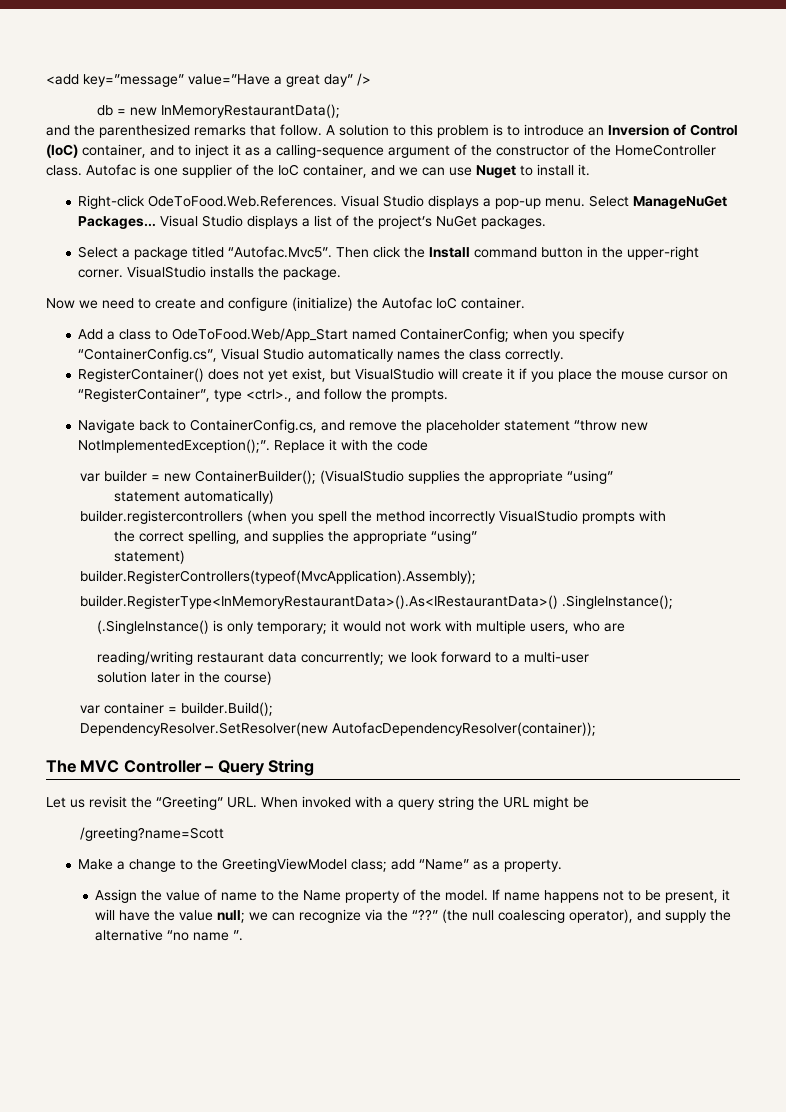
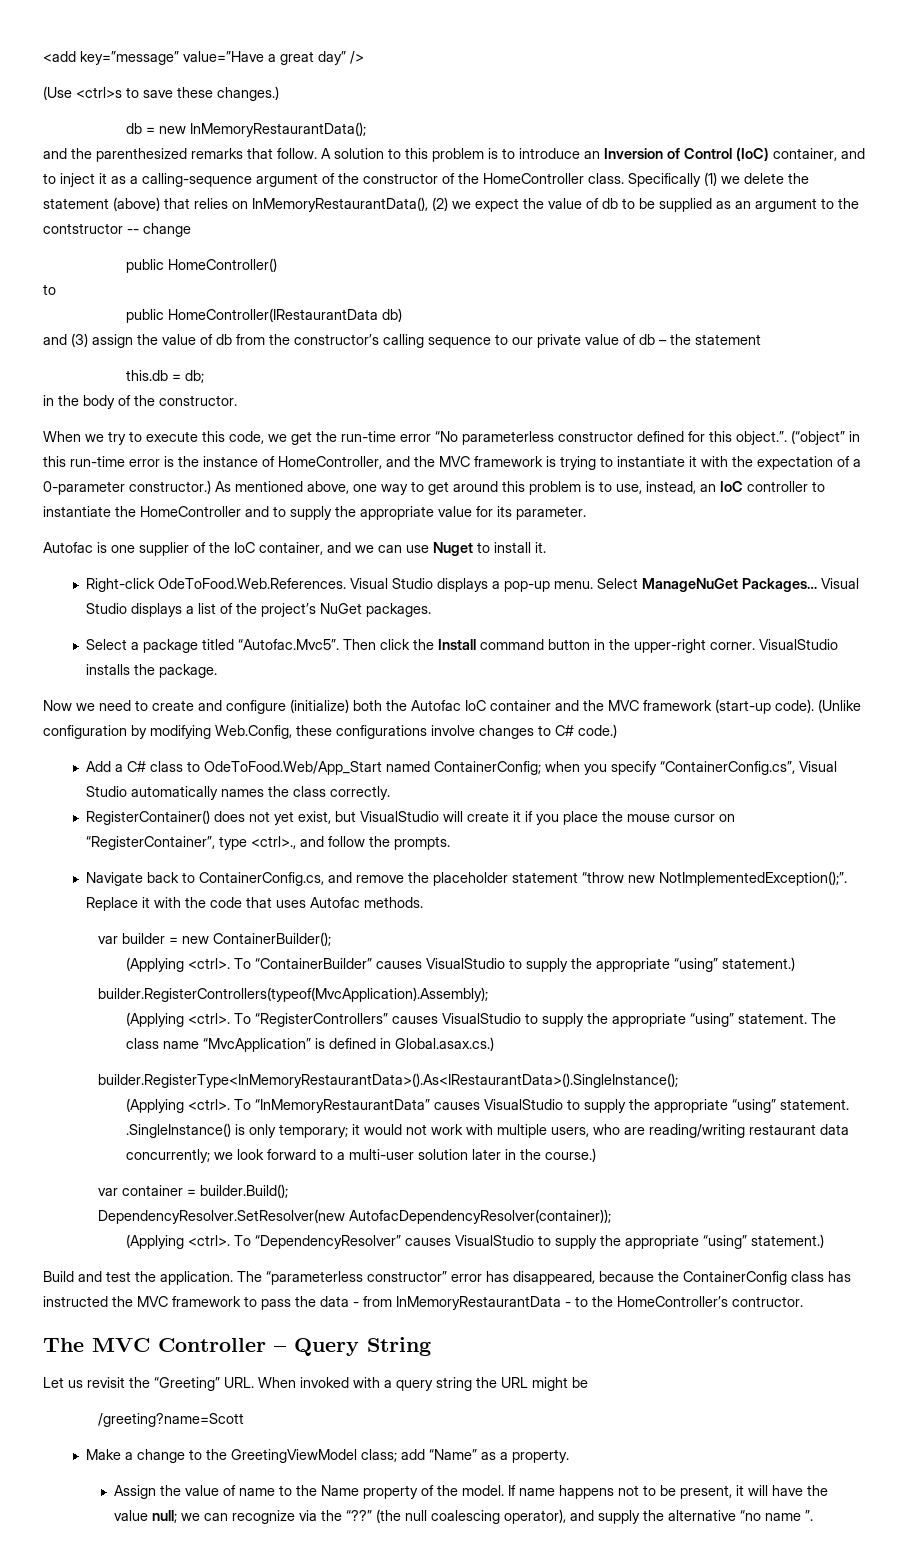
(371, 79) none -> [43,86,279,101] // (Use <ctrl>s to save these changes.)
(82, 170) none -> [628,172,809,187] [43,197,859,212] [43,223,191,237] [125,258,277,273] [43,284,56,295] [125,308,402,323] [43,333,761,348] [125,370,204,383] [43,395,237,409] [43,430,860,445] [43,456,861,470] [43,480,825,495] [43,506,586,520] Specifically (1) we delete the statement (above) that relies on InMemoryRestaurantData(), (2) we expect the value of db to be supplied as an argument to the contstructor -- change // public HomeController() // to // public HomeController(IRestaurantData db) // and (3) assign the value of db from the constructor’s calling sequence to our private value of db – the statement // this.db = db; // in the body of the constructor. // When we try to execute this code, we get the run-time error “No parameterless constructor defined for this object.”. (“object” in this run-time error is the instance of HomeController, and the MVC framework is trying to instantiate it with the expectation of a 0-parameter constructor.) As mentioned above, one way to get around this problem is to use, instead, an IoC controller to instantiate the HomeController and to supply the appropriate value for its parameter. //
(353, 304) none -> [353,700,382,711] both
[461,297,525,309] container. -> [490,699,861,714] [43,724,617,739] container and the MVC framework (start-up code). (Unlike configuration by modifying Web.Config, these configurations involve changes to C# code.)
(116, 335) none -> [127,761,147,772] C#
(429, 445) none -> [246,897,424,908] that uses Autofac methods.
[319,470,613,484] [113,490,274,504] [79,510,666,524] [113,530,477,544] [113,550,185,564] [79,570,476,584] [79,595,673,609] [96,620,209,634] (VisualStudio supplies the appropriate “using” // statement automatically) // builder.registercontrollers (when you spell the method incorrectly VisualStudio prompts with // the correct spelling, and supplies the appropriate “using” // statement) // builder.RegisterControllers(typeof(MvcApplication).Assembly); // builder.RegisterType<InMemoryRestaurantData>().As<IRestaurantData>() .SingleInstance(); // (.SingleInstance() -> [125,957,795,972] [98,987,489,1002] [125,1012,836,1027] [125,1037,494,1052] [98,1073,679,1088] [125,1098,849,1113] [125,1123,231,1138] // (Applying <ctrl>. To “ContainerBuilder” causes VisualStudio to supply the appropriate “using” statement.) // builder.RegisterControllers(typeof(MvcApplication).Assembly); // (Applying <ctrl>. To “RegisterControllers” causes VisualStudio to supply the appropriate “using” statement. The class name “MvcApplication” is defined in Global.asax.cs.) // builder.RegisterType<InMemoryRestaurantData>().As<IRestaurantData>().SingleInstance(); // (Applying <ctrl>. To “InMemoryRestaurantData” causes VisualStudio to supply the appropriate “using” statement. .SingleInstance()
(625, 627) // -> (645, 1131) none
(589, 657) // -> (414, 1154) none
[223,671,272,685] course) -> [544,1148,596,1162] course.)
(596, 729) none -> [125,1234,824,1249] [43,1271,851,1285] [43,1296,803,1310] // (Applying <ctrl>. To “DependencyResolver” causes VisualStudio to supply the appropriate “using” statement.) // Build and test the application. The “parameterless constructor” error has disappeared, because the ContainerConfig class has instructed the MVC framework to pass the data - from InMemoryRestaurantData - to the HomeController’s contructor.

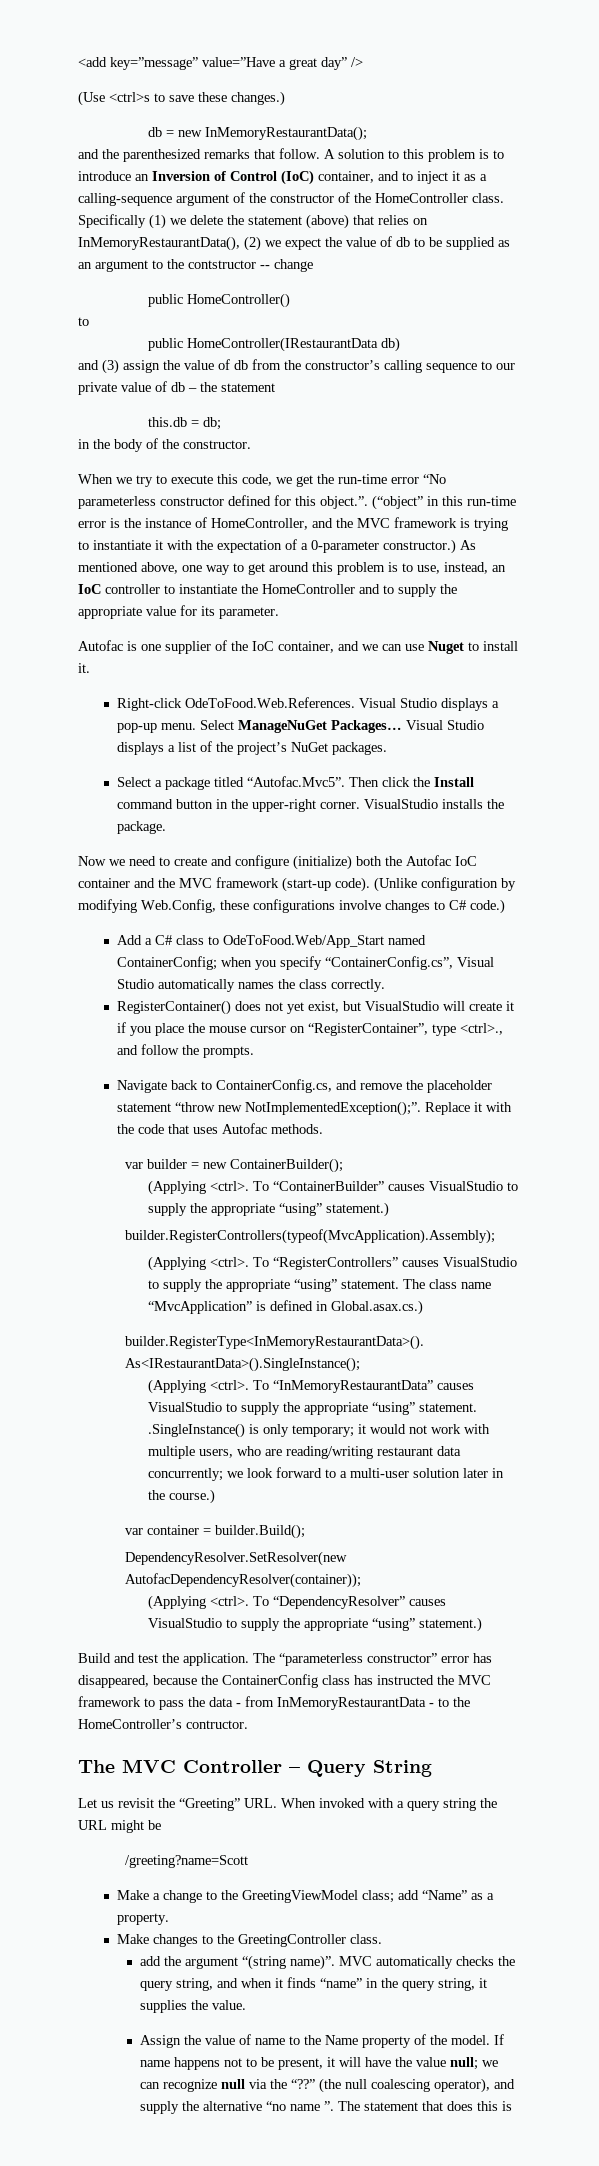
(570, 1456) none -> [117,1934,383,1947] [140,1955,516,1970] [140,1977,488,1991] [140,2000,247,2013] // Make changes to the GreetingController class. // add the argument “(string name)”. MVC automatically checks the query string, and when it finds “name” in the query string, it supplies the value.
(295, 1517) none -> [221,2079,246,2089] null
(813, 1515) none -> [338,2101,513,2111] The statement that does this is

